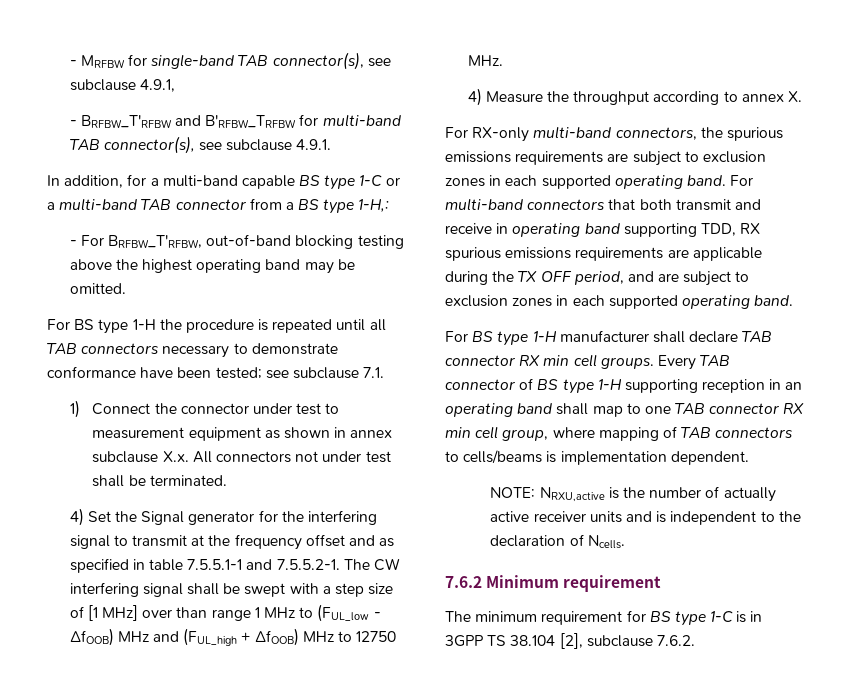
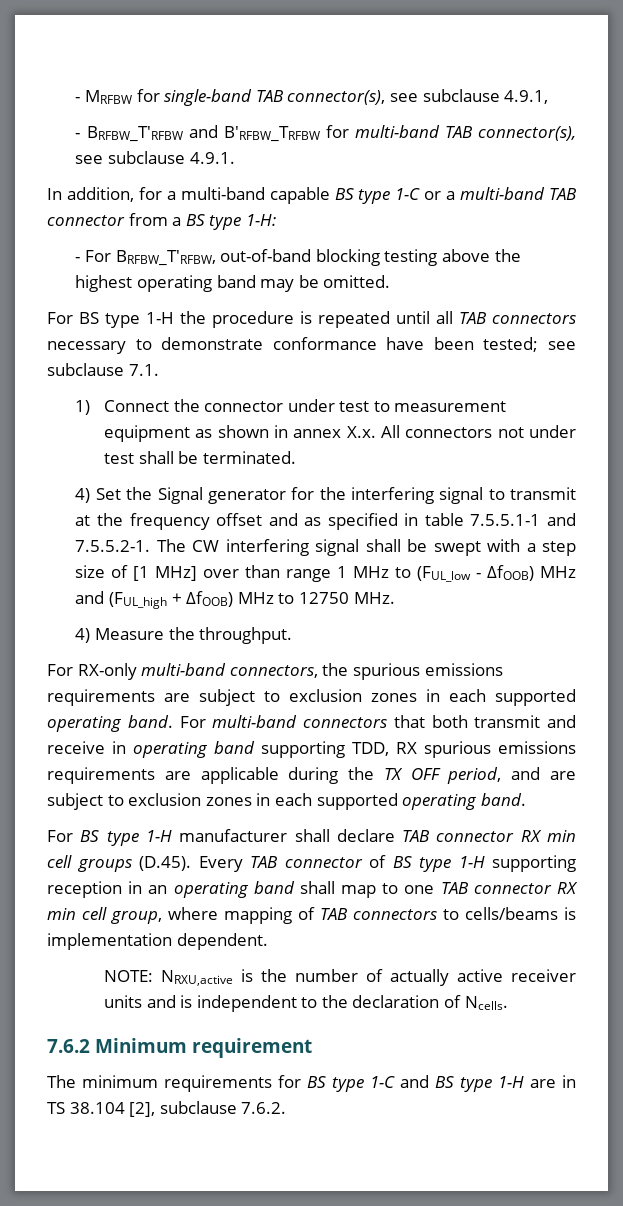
[358,199,390,212] 1-H,: -> [245,214,276,226] 1-H:
[92,451,159,463] subclause -> (342, 433) none
[573,91,803,105] throughput according to annex X. -> [199,627,293,644] throughput.
[600,358,654,369] groups. -> [76,856,192,872] groups (D.45).
[541,611,623,625] requirement -> [164,1075,272,1092] requirements
[736,611,763,623] [445,635,483,647] is in 3GPP -> [400,1075,576,1092] and BS type 1-H are in

